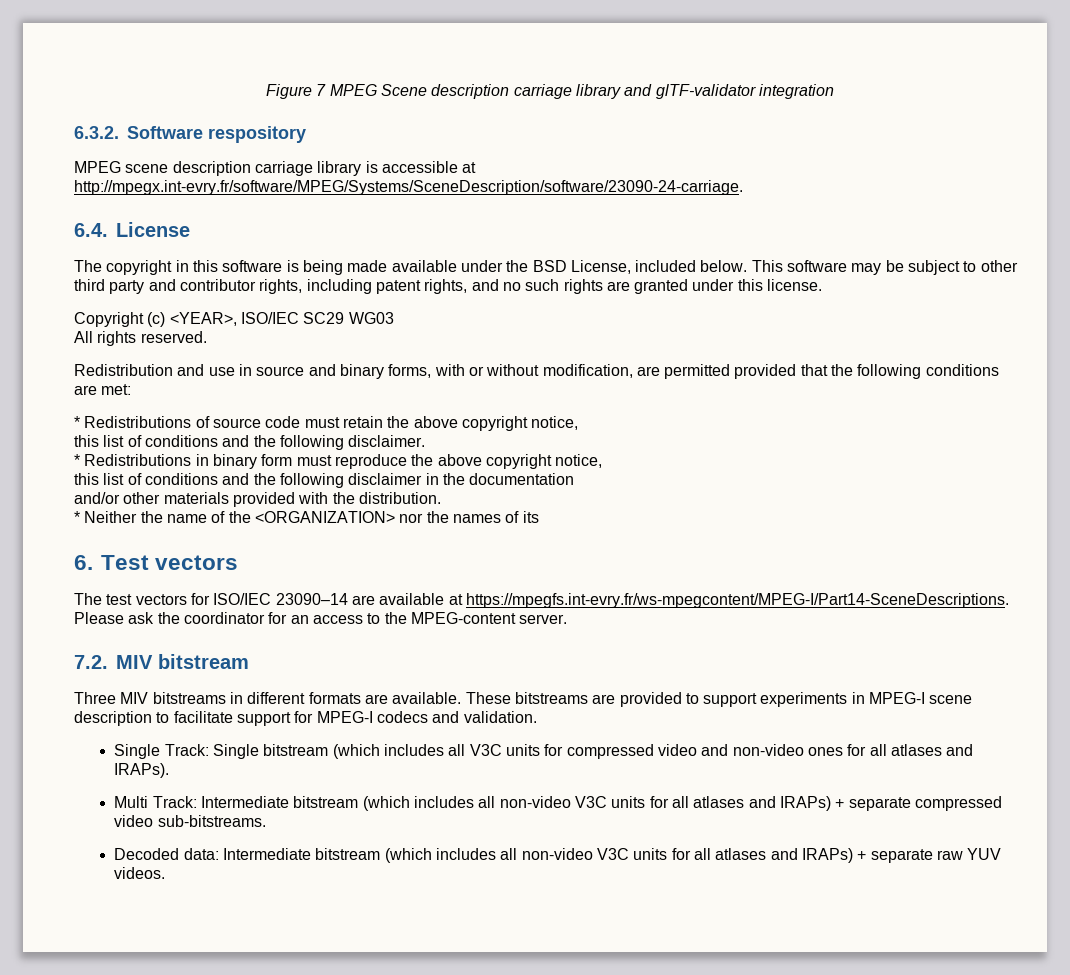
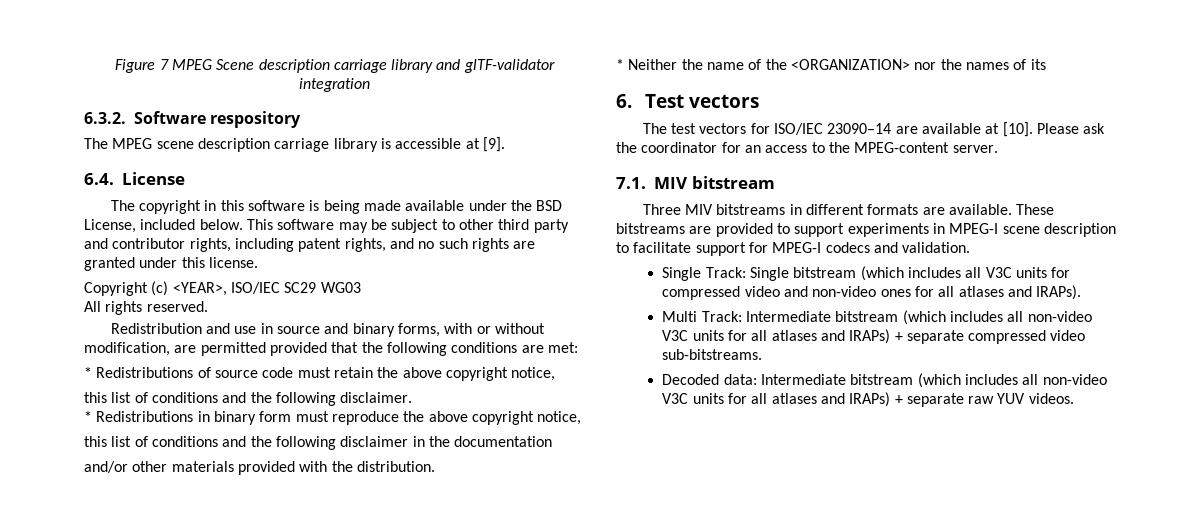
(306, 134) none -> [84,138,108,149] The
[74,180,743,195] http://mpegx.int-evry.fr/software/MPEG/Systems/SceneDescription/software/23090-24-carriage. -> [482,137,505,152] [9].
[465,593,1009,608] https://mpegfs.int-evry.fr/ws-mpegcontent/MPEG-I/Part14-SceneDescriptions. -> [1002,122,1033,137] [10].
[74,655,108,669] 7.2. -> [616,177,646,189] 7.1.

